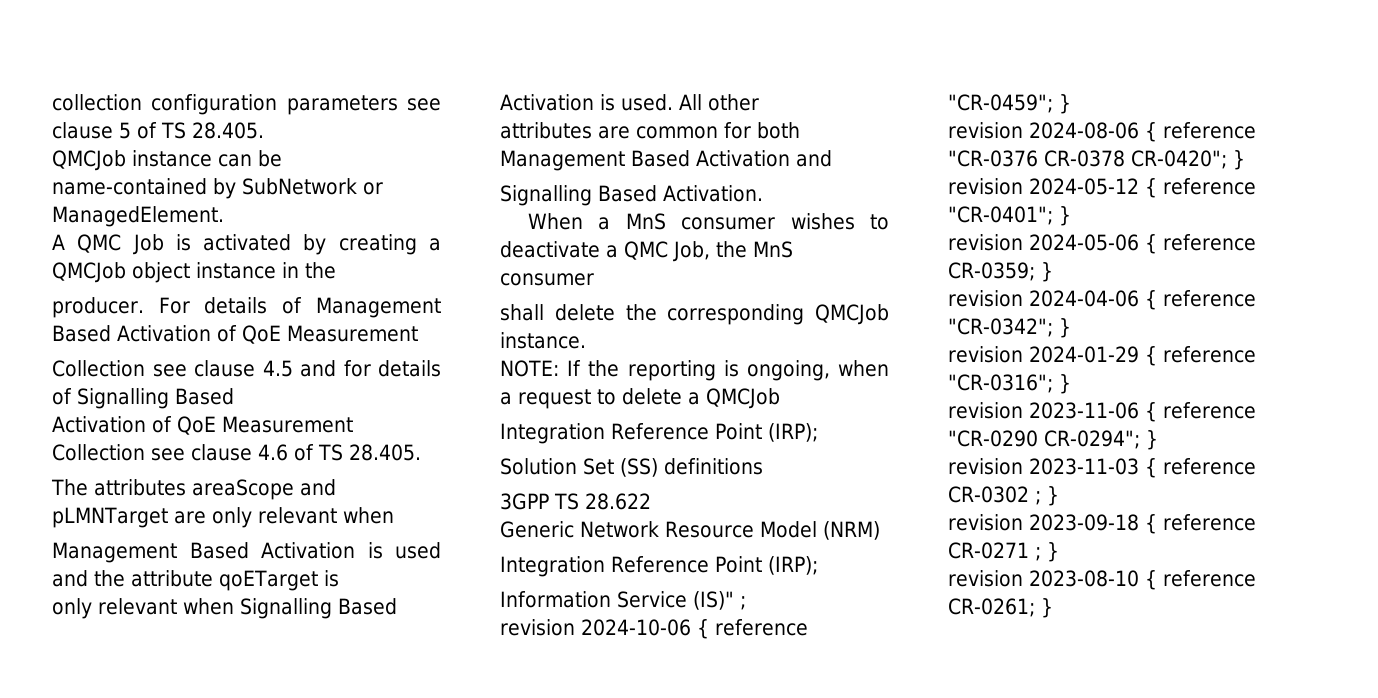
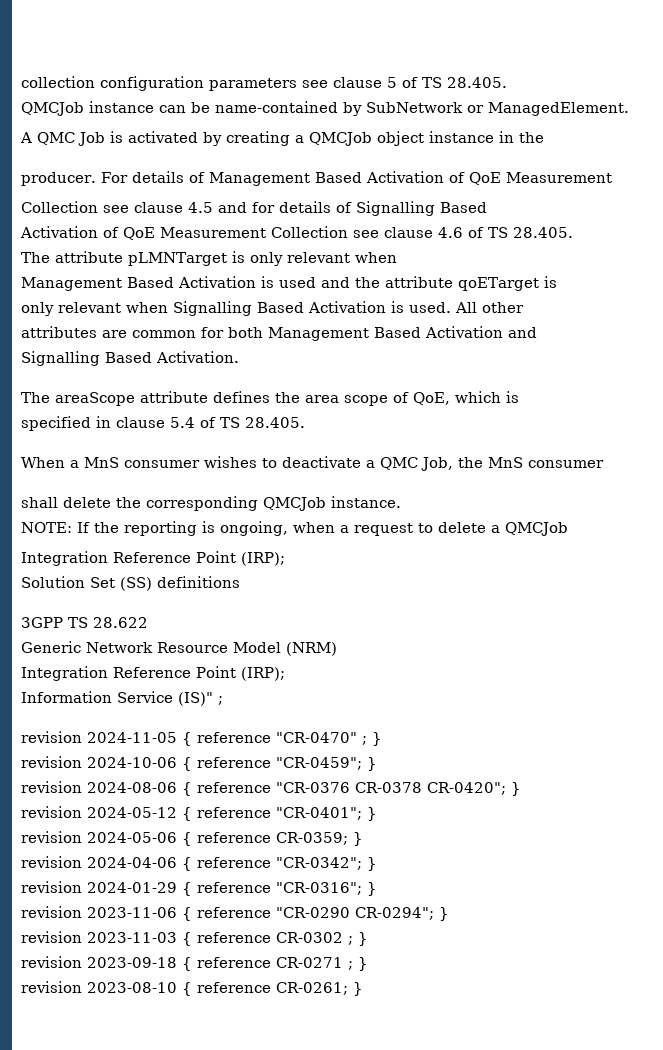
[94,479,336,500] [52,507,206,528] attributes areaScope and pLMNTarget are -> [55,251,245,266] attribute pLMNTarget is
(763, 193) none -> [21,391,519,406] [21,416,305,431] // The areaScope attribute defines the area scope of QoE, which is // specified in clause 5.4 of TS 28.405.
(746, 603) none -> [21,731,382,746] // revision 2024-11-05 { reference "CR-0470" ; }

